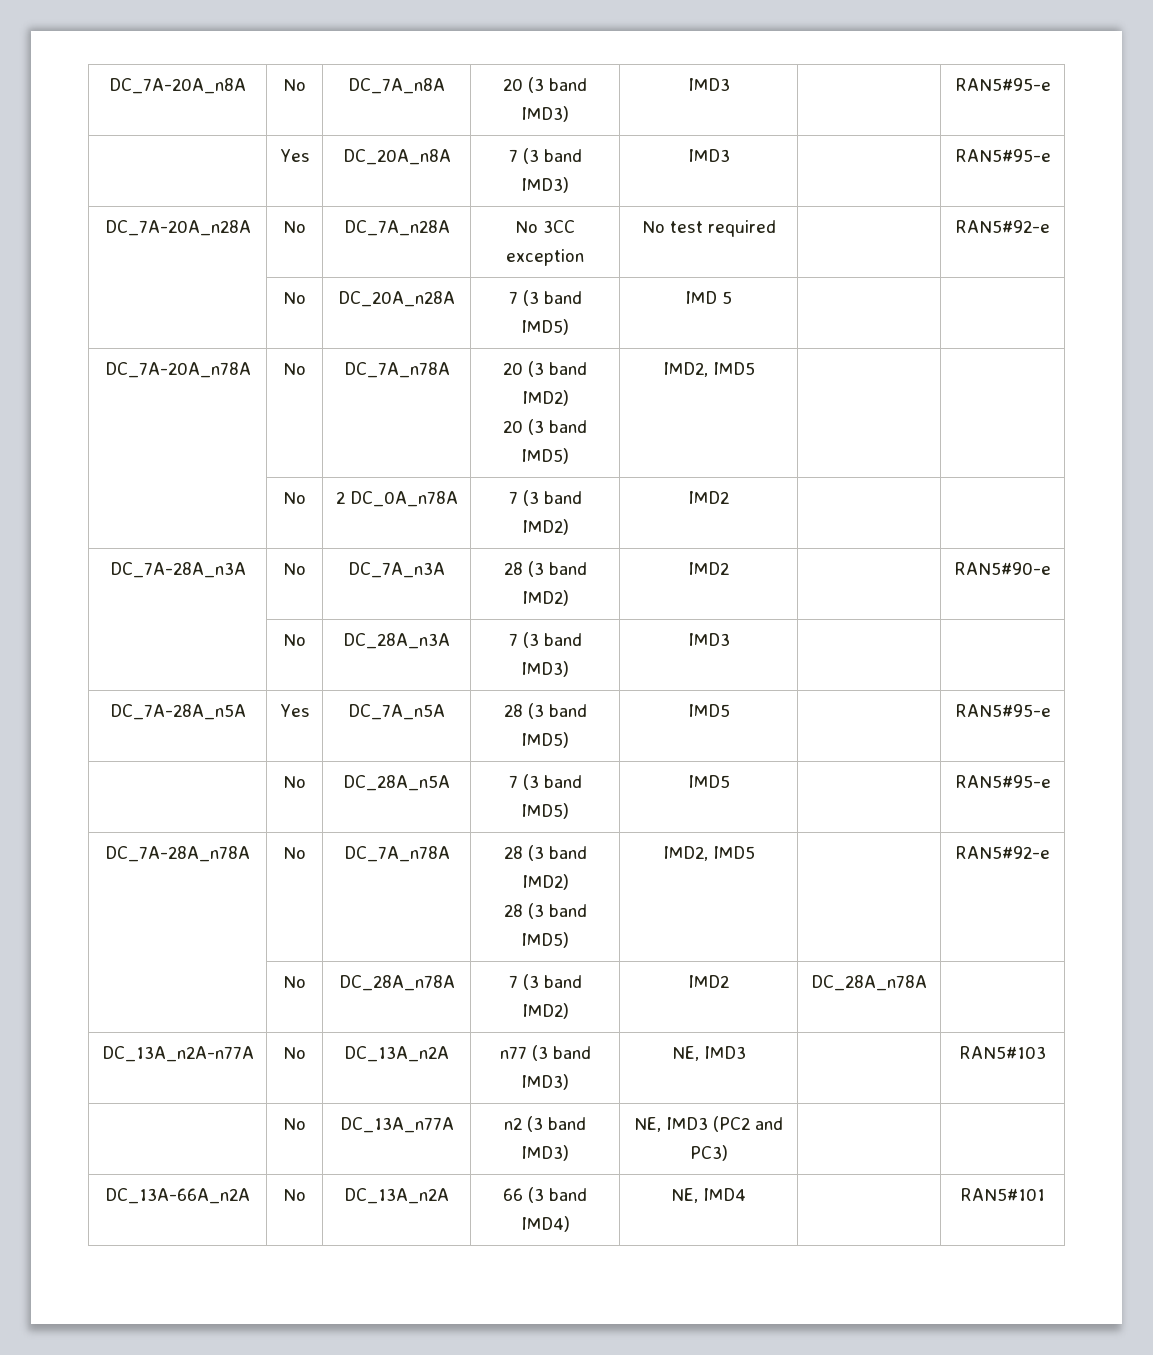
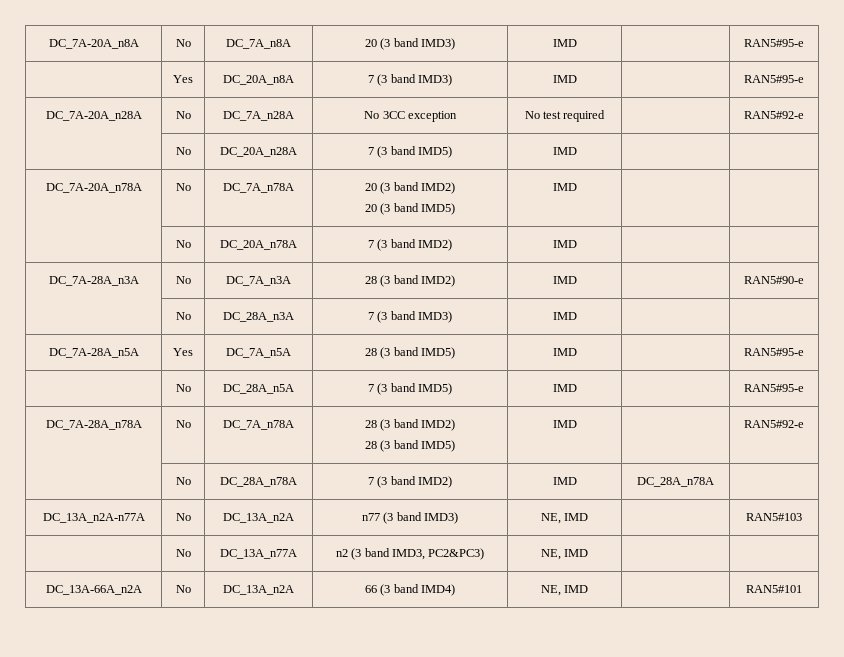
[687,78,730,91] IMD3 -> [552,39,577,47] IMD
[687,149,730,162] IMD3 -> [552,75,577,83] IMD
[722,291,732,304] 5 -> (577, 151) none
[662,362,755,377] [283,492,306,504] [335,491,458,507] [508,490,582,506] [521,519,569,535] [688,491,729,504] IMD2, IMD5 | | // | No | 2 DC_0A_n78A | 7 (3 band IMD2) | IMD2 -> [552,183,577,191] [175,240,191,248] [220,240,297,250] [367,239,453,251] [552,240,577,248] IMD | | // | No | DC_20A_n78A | 7 (3 band IMD2) | IMD
[688,562,729,575] IMD2 -> [552,276,577,284] IMD
[687,633,730,646] IMD3 -> [552,312,577,320] IMD
[687,704,730,717] IMD5 -> [552,348,577,356] IMD
[687,775,730,788] IMD5 -> [552,384,577,392] IMD
[662,846,755,861] IMD2, IMD5 -> [552,420,577,428] IMD
[688,975,729,988] IMD2 -> [552,477,577,485] IMD
[703,1046,746,1059] IMD3 -> [564,513,589,521] IMD
[521,1145,569,1161] [634,1116,783,1132] [689,1145,728,1161] IMD3) | NE, IMD3 (PC2 and PC3) -> [391,548,485,560] [540,549,589,560] IMD3, PC2&PC3) | NE, IMD
[703,1188,746,1201] IMD4 -> [564,585,589,593] IMD

